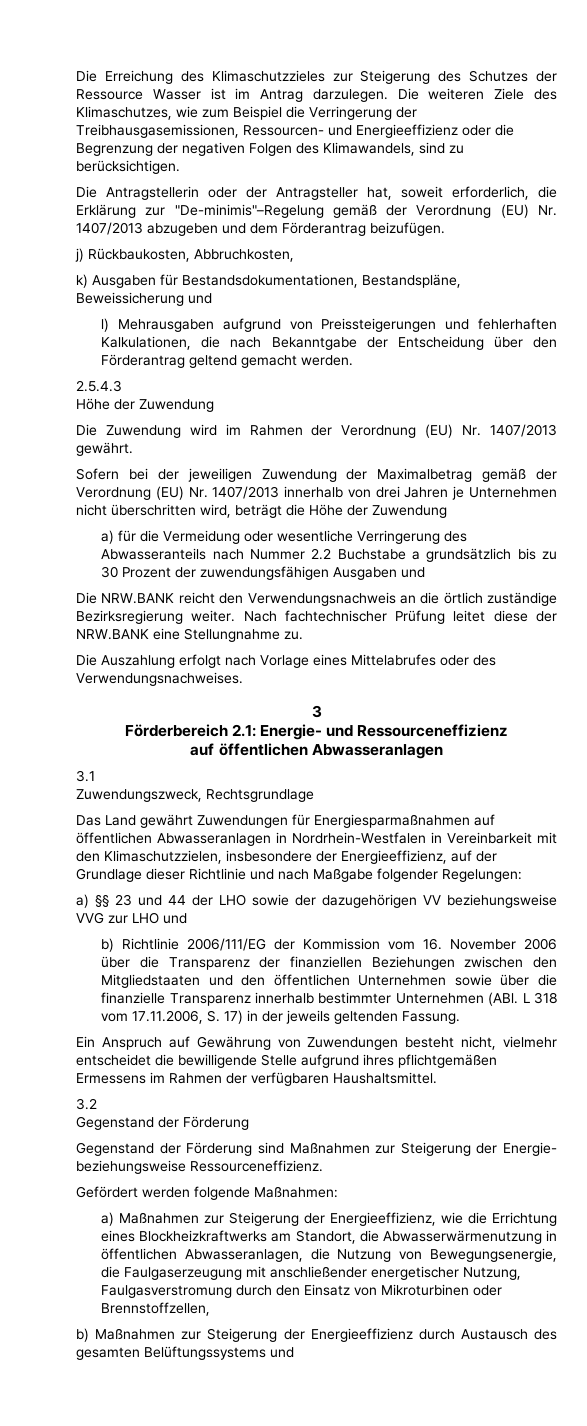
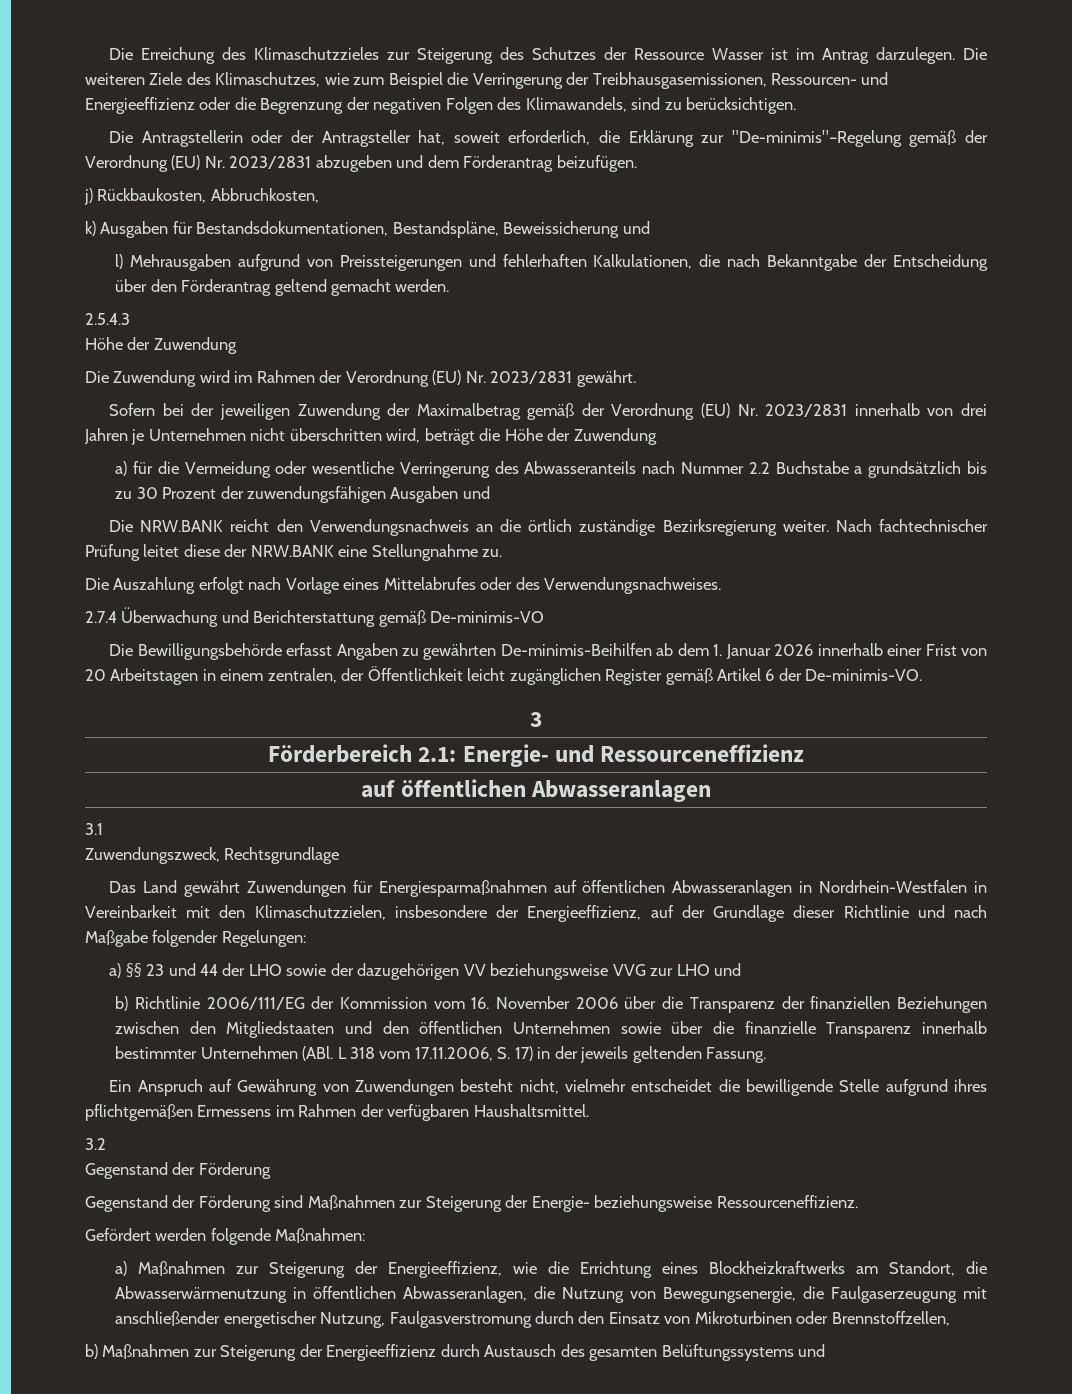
[76,222,143,235] 1407/2013 -> [229,156,312,169] 2023/2831
[490,424,558,437] 1407/2013 -> [490,371,573,384] 2023/2831
[212,486,280,499] 1407/2013 -> [765,404,848,417] 2023/2831
(243, 679) none -> [85,607,545,627] [109,643,987,660] [85,666,923,685] // 2.7.4 Überwachung und Berichterstattung gemäß De-minimis-VO // Die Bewilligungsbehörde erfasst Angaben zu gewährten De-minimis-Beihilfen ab dem 1. Januar 2026 innerhalb einer Frist von 20 Arbeitstagen in einem zentralen, der Öffentlichkeit leicht zugänglichen Register gemäß Artikel 6 der De-minimis-VO.

